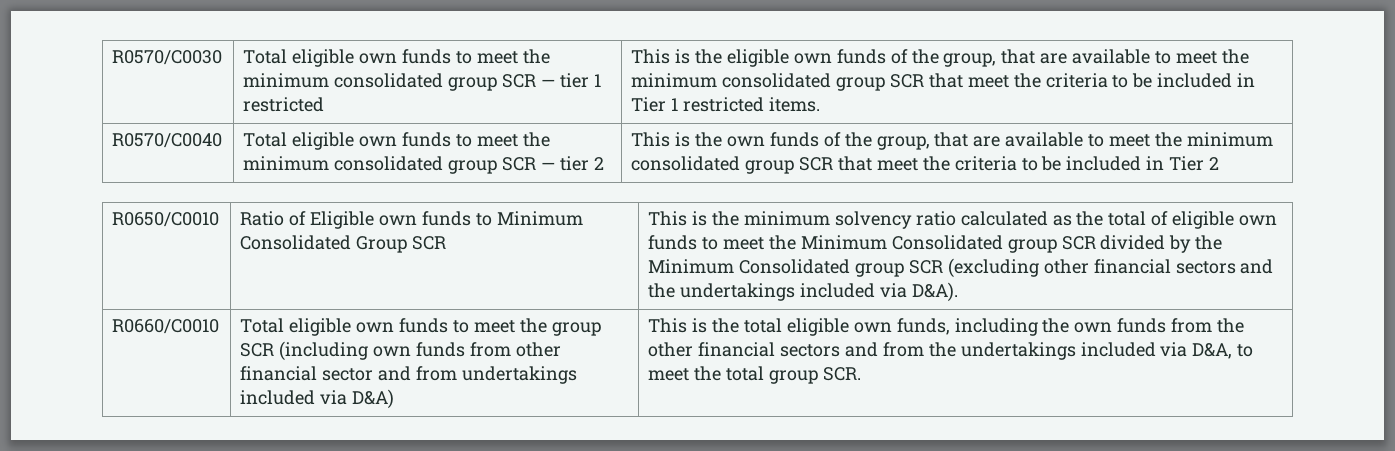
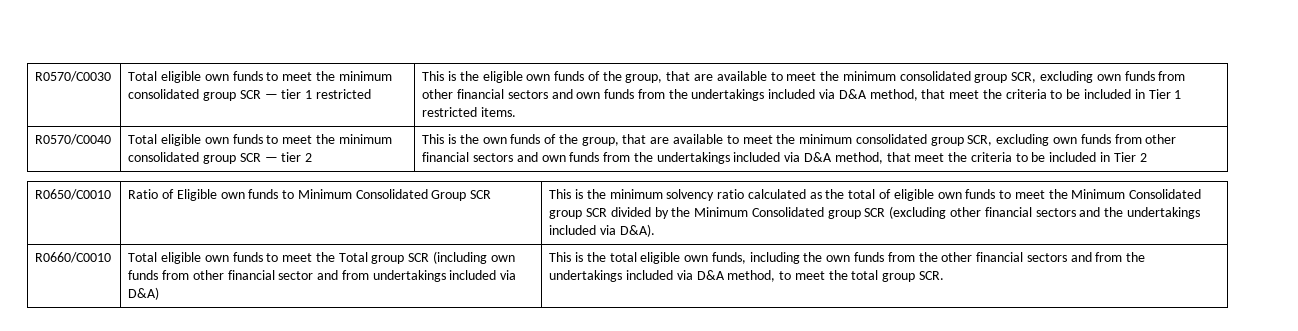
[890,74,925,88] SCR -> [1011,71,1186,83] [422,89,918,101] SCR, excluding own funds from other financial sectors and own funds from the undertakings included via D&A method,
[799,157,834,171] SCR -> [967,134,1177,146] [422,152,883,164] SCR, excluding own funds from other financial sectors and own funds from the undertakings included via D&A method,
(547, 325) none -> [338,252,368,262] Total
[1192,343,1233,359] D&A, -> [696,270,776,282] D&A method,

